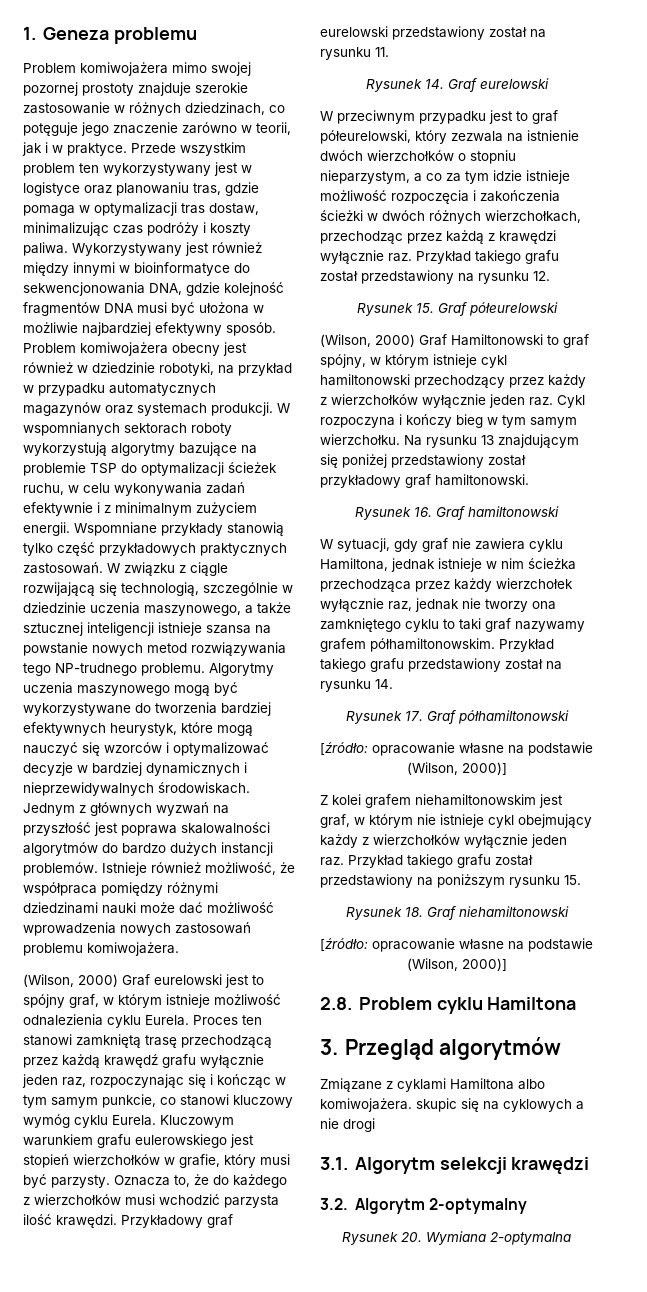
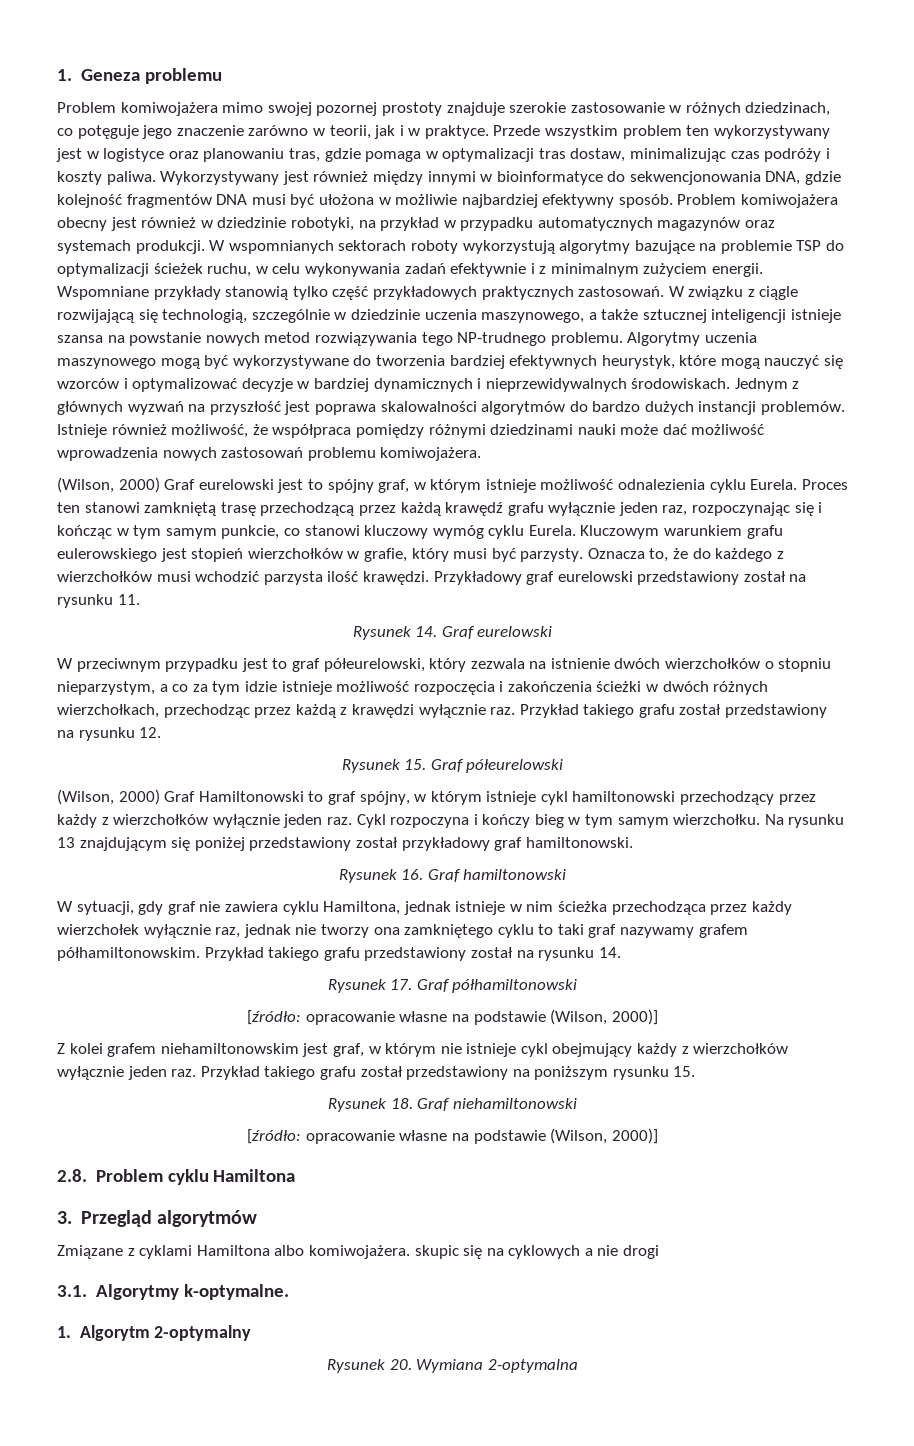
[354,1157,590,1175] [320,1198,348,1210] Algorytm selekcji krawędzi // 3.2. -> [95,1284,289,1300] [57,1326,71,1338] Algorytmy k-optymalne. // 1.

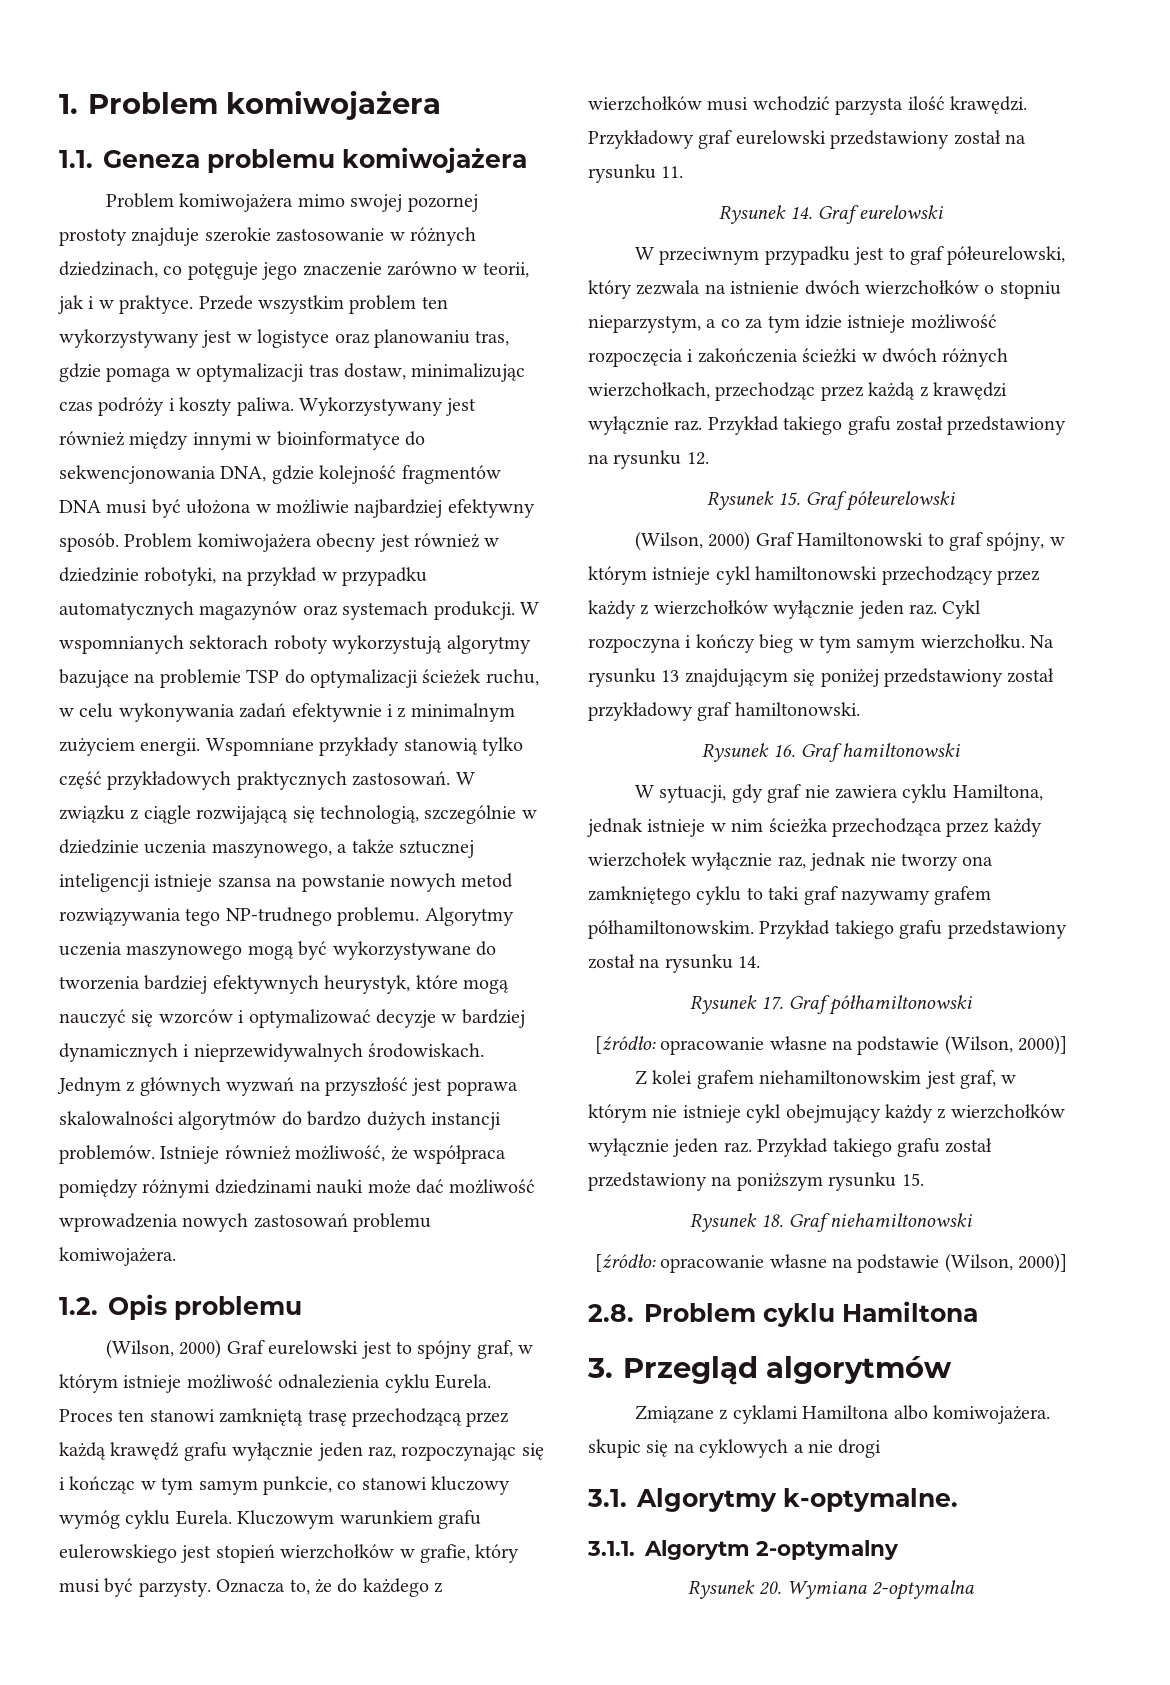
[57,69,72,81] 1. -> [59,90,441,120] [59,150,93,168] 1. Problem komiwojażera // 1.1.
(222, 76) none -> [342,147,527,173] komiwojażera
(482, 454) none -> [59,1294,302,1320] // 1.2. Opis problemu
[57,1326,71,1338] 1. -> [587,1541,635,1556] 3.1.1.

